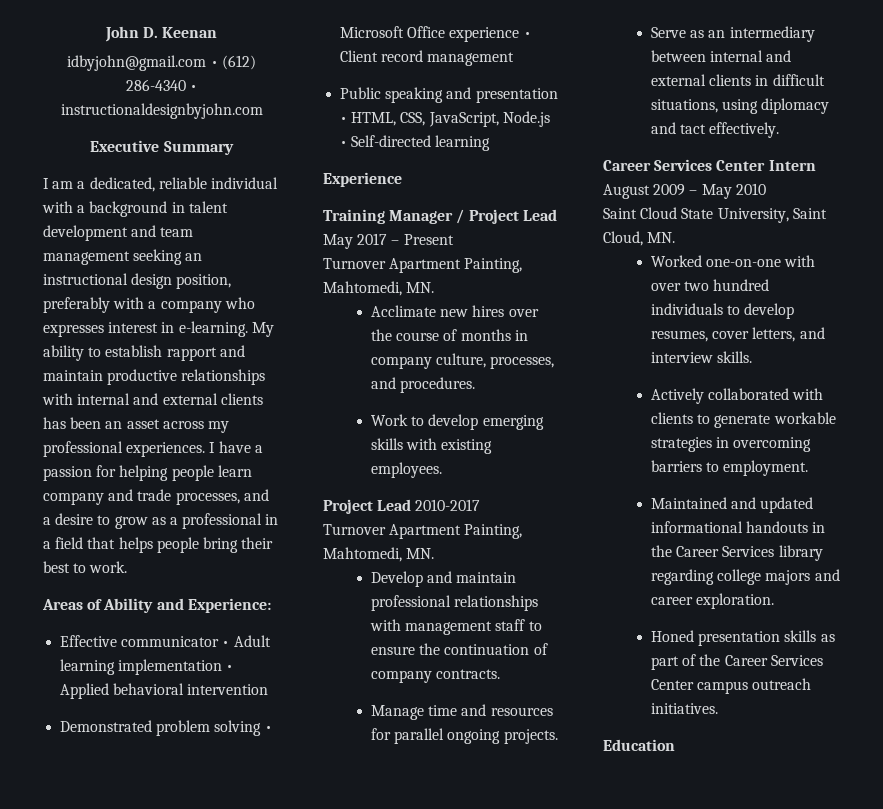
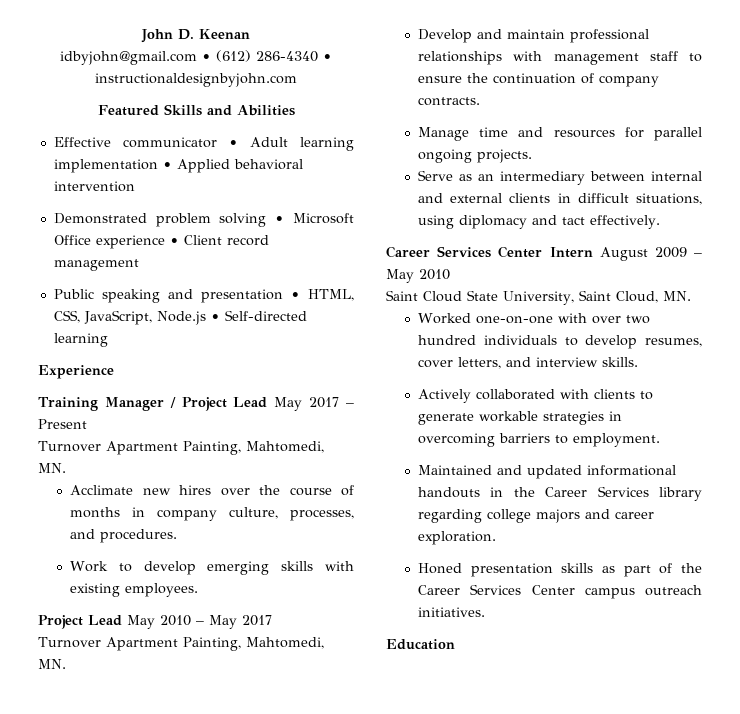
[90,140,234,155] [43,177,278,192] [42,201,228,217] [43,225,194,241] [43,249,203,265] [43,273,232,289] [43,297,255,313] [43,321,274,337] [43,345,245,361] [43,369,266,385] [42,393,263,405] [43,417,229,433] [43,441,263,457] [43,465,252,481] [43,489,269,505] [43,513,279,529] [43,537,274,553] [43,561,128,573] [42,598,271,613] Executive Summary // I am a dedicated, reliable individual with a background in talent development and team management seeking an instructional design position, preferably with a company who expresses interest in e-learning. My ability to establish rapport and maintain productive relationships with internal and external clients has been an asset across my professional experiences. I have a passion for helping people learn company and trade processes, and a desire to grow as a professional in a field that helps people bring their best to work. // Areas of Ability and Experience: -> [97,104,295,116] Featured Skills and Abilities
[415,499,481,511] 2010-2017 -> [127,615,272,629] May 2010 – May 2017

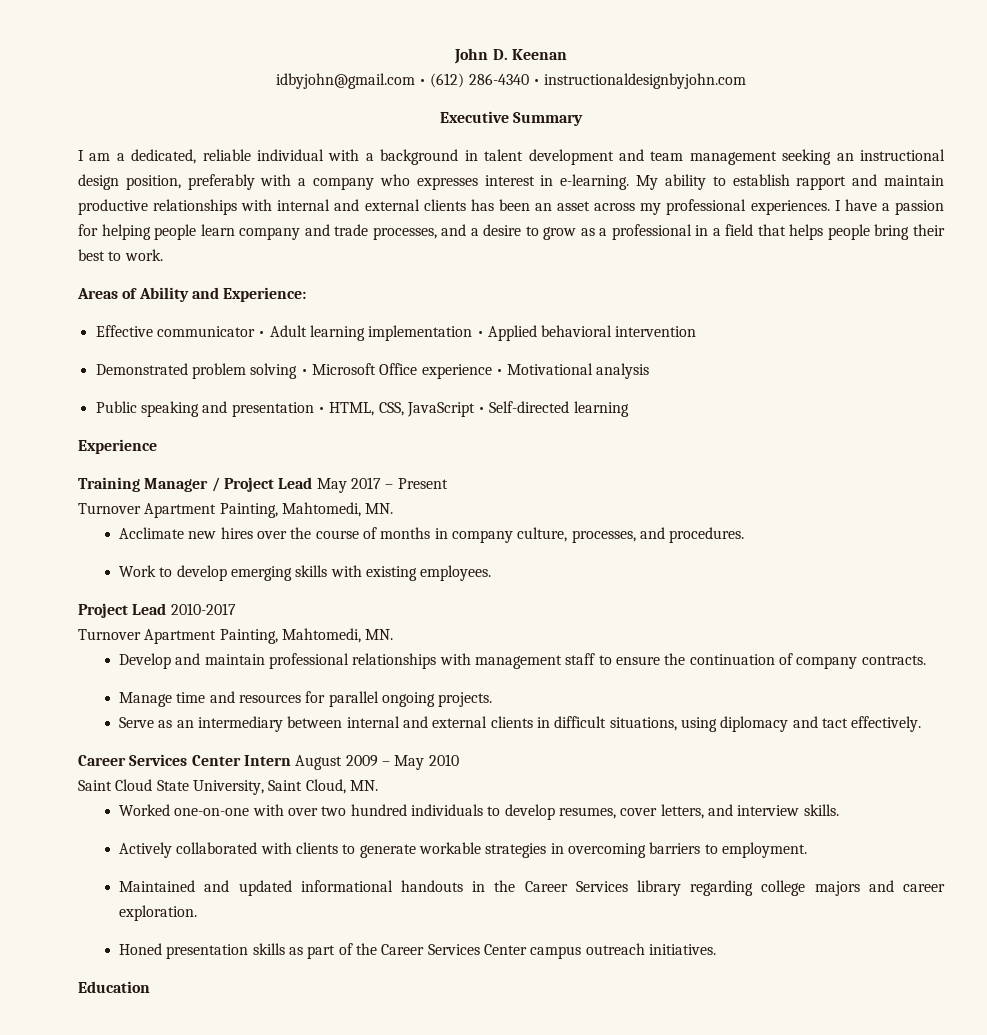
[97,104,295,116] Featured Skills and Abilities -> [439,111,584,126] [78,149,945,165] [78,174,945,190] [78,199,944,215] [78,224,945,240] [78,249,163,261] [77,287,307,302] Executive Summary // I am a dedicated, reliable individual with a background in talent development and team management seeking an instructional design position, preferably with a company who expresses interest in e-learning. My ability to establish rapport and maintain productive relationships with internal and external clients has been an asset across my professional experiences. I have a passion for helping people learn company and trade processes, and a desire to grow as a professional in a field that helps people bring their best to work. // Areas of Ability and Experience:
[183,235,269,246] [53,259,139,271] Client record management -> [507,363,650,379] Motivational analysis
[83,310,206,325] JavaScript, Node.js -> [406,402,475,417] JavaScript
[127,615,272,629] May 2010 – May 2017 -> [170,603,236,615] 2010-2017

